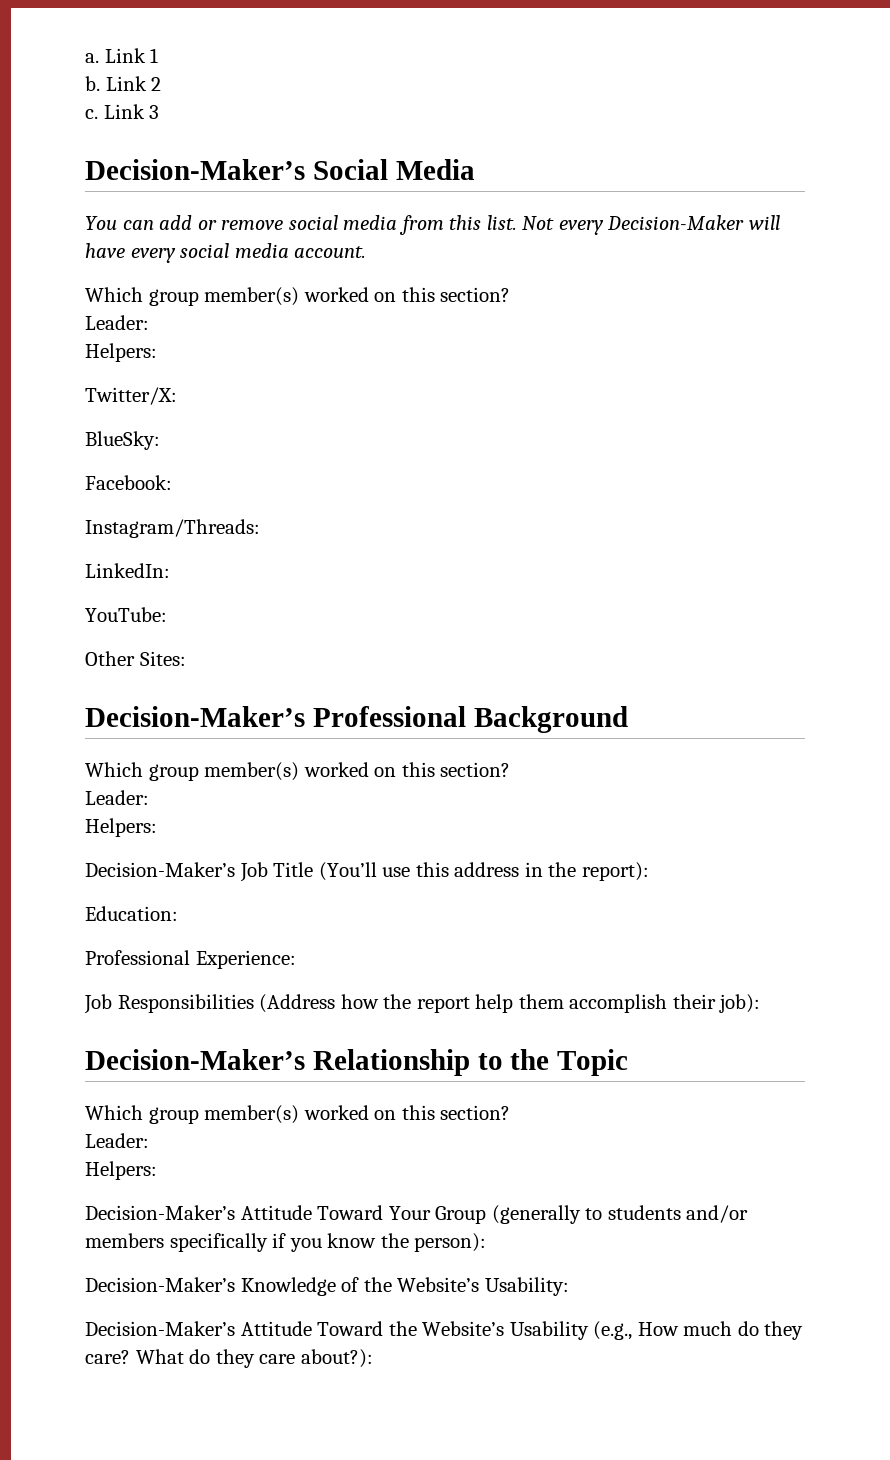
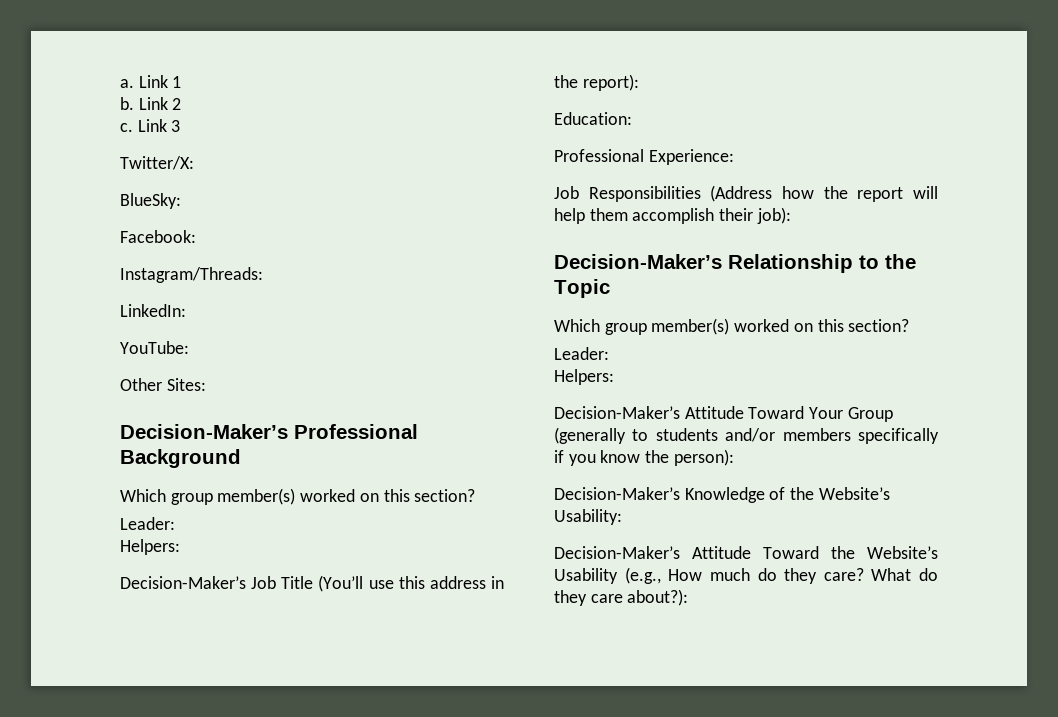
[85,159,475,180] [85,215,780,235] [85,243,367,263] [85,287,511,306] [85,315,149,330] [85,343,157,362] // Decision-Maker’s Social Media // You can add or remove social media from this list. Not every Decision-Maker will have every social media account. // Which group member(s) worked on this section? // Leader: // Helpers: -> (181, 126) none
(470, 1005) none -> [913,186,938,199] will

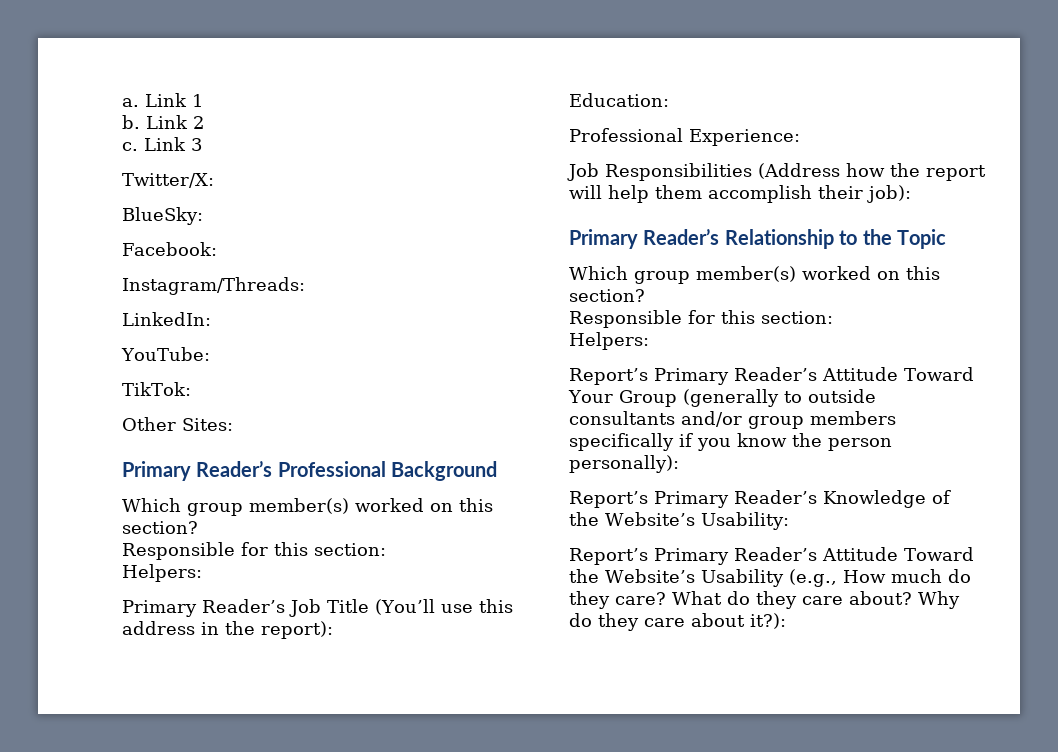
(189, 347) none -> [122,382,191,396] // TikTok:
[120,424,288,439] Decision-Maker’s -> [122,460,273,481] Primary Reader’s
[120,517,175,530] [120,539,180,555] [120,576,246,589] Leader: // Helpers: // Decision-Maker’s -> [122,542,386,560] [122,564,202,582] [122,599,285,617] Responsible for this section: // Helpers: // Primary Reader’s
[554,254,722,269] Decision-Maker’s -> [569,228,720,249] Primary Reader’s
[554,347,609,360] [554,369,614,385] [554,406,680,419] Leader: // Helpers: // Decision-Maker’s -> [569,310,833,328] [569,332,649,350] [569,367,817,385] Responsible for this section: // Helpers: // Report’s Primary Reader’s
[655,428,776,442] students and/or -> [807,389,876,403] [569,411,804,429] outside consultants and/or group
[673,449,734,466] [554,487,680,500] person): // Decision-Maker’s -> [828,438,892,451] [569,455,679,473] [569,490,817,508] person personally): // Report’s Primary Reader’s
[554,546,680,559] Decision-Maker’s -> [569,547,817,565] Report’s Primary Reader’s
[627,589,689,606] about?): -> [849,591,960,609] [569,613,786,631] about? Why do they care about it?):

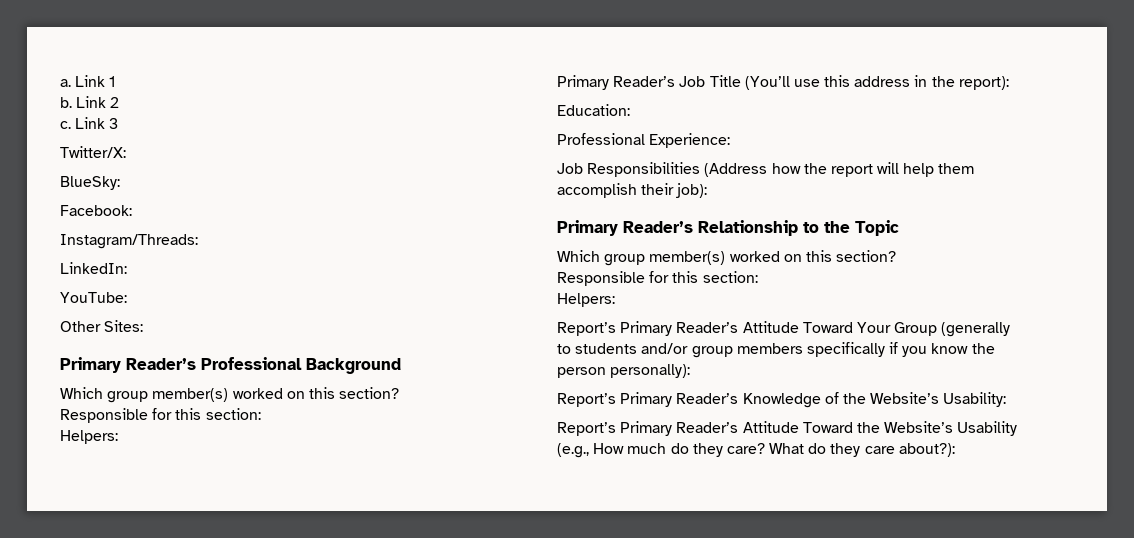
[122,382,191,396] // TikTok: -> (127, 297) none
[807,389,876,403] [569,411,675,425] outside consultants -> [575,343,638,354] students
[849,591,960,609] [569,613,786,631] about? Why do they care about it?): -> [898,443,955,457] about?):

